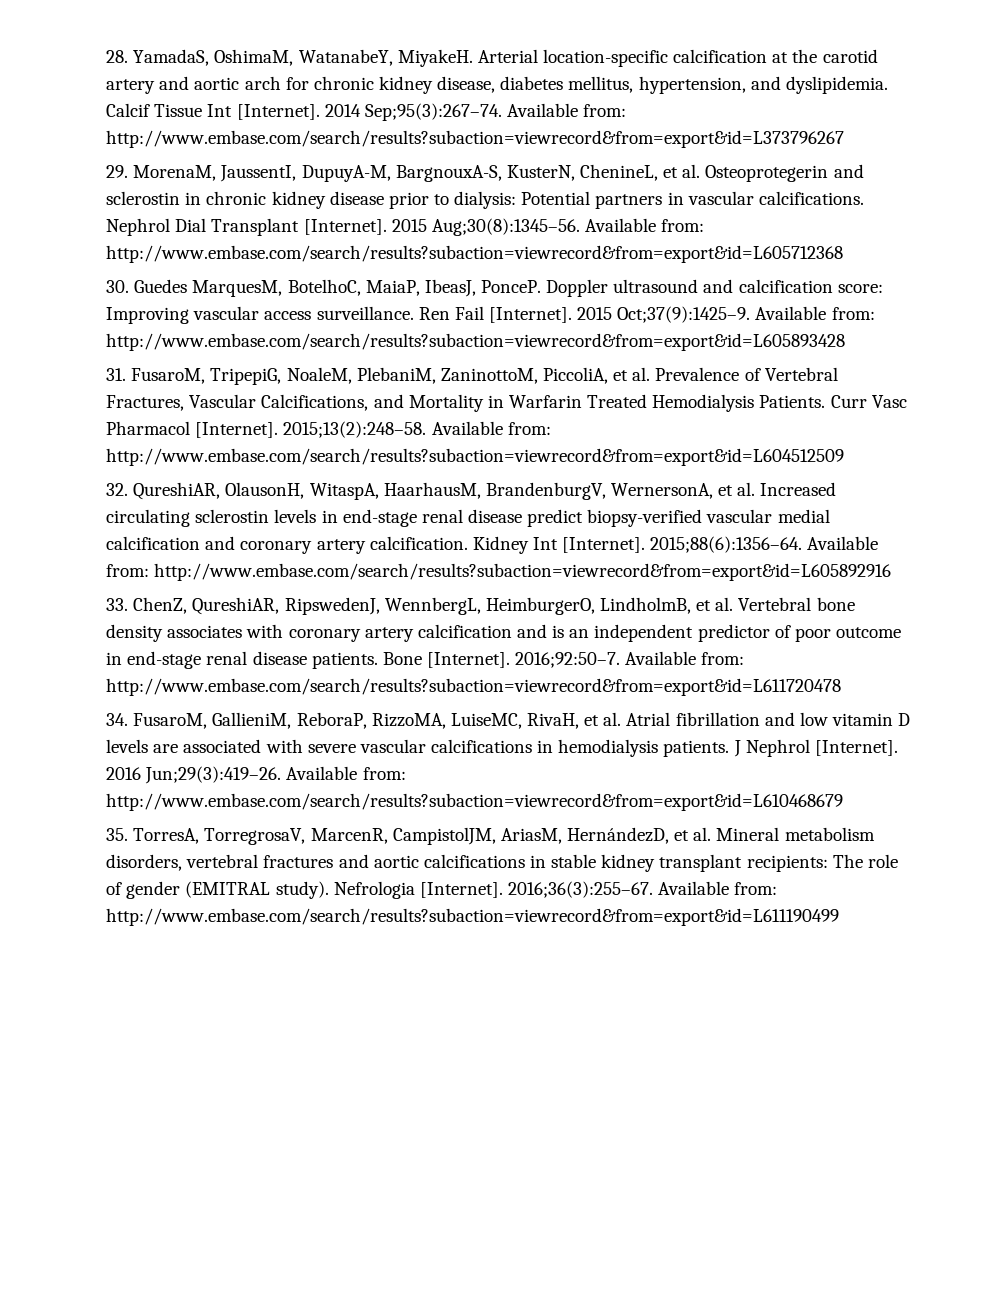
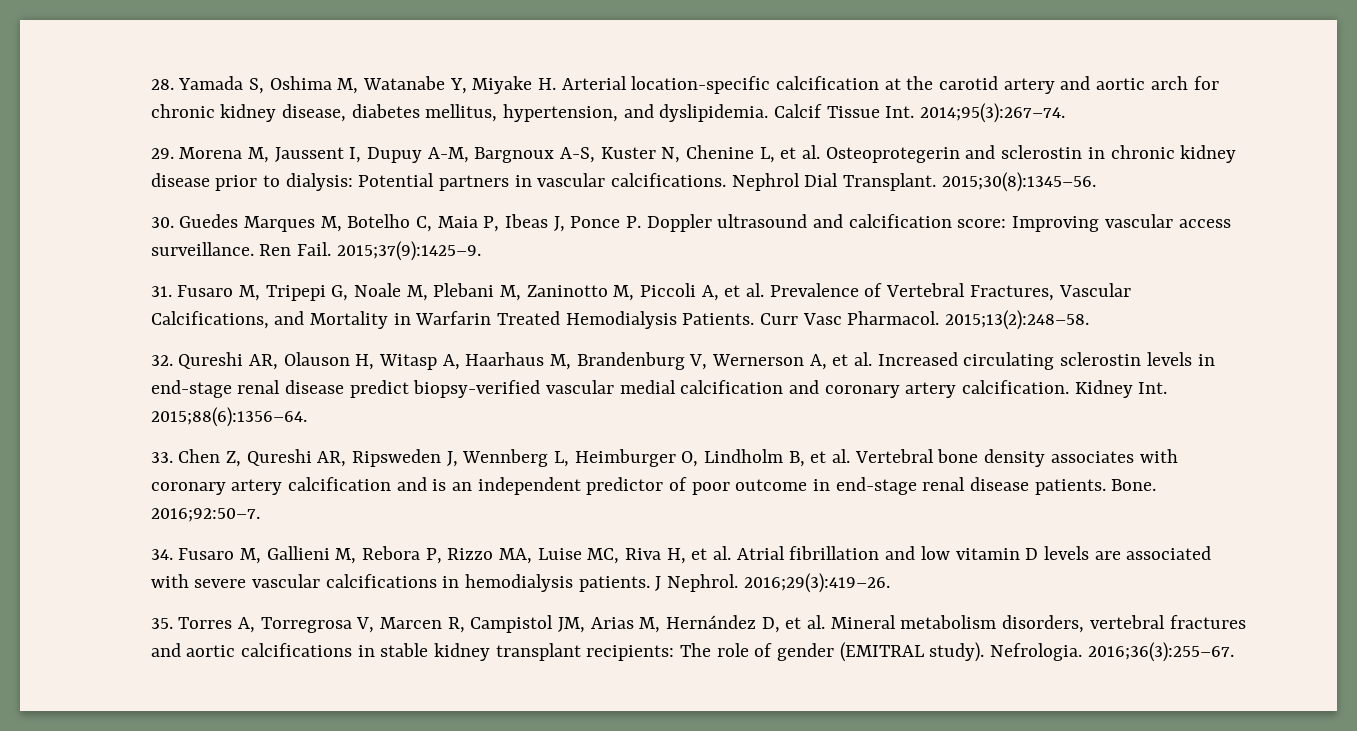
[133,49,473,67] YamadaS, OshimaM, WatanabeY, MiyakeH. -> [178,76,557,94] Yamada S, Oshima M, Watanabe Y, Miyake H.
[207,103,627,121] [106,130,845,148] [106,164,658,182] Int [Internet]. 2014 Sep;95(3):267–74. Available from: http://www.embase.com/search/results?subaction=viewrecord&from=export&id=L373796267 // 29. MorenaM, JaussentI, DupuyA-M, BargnouxA-S, KusterN, ChenineL, -> [885,103,1066,123] [150,145,775,163] Int. 2014;95(3):267–74. // 29. Morena M, Jaussent I, Dupuy A-M, Bargnoux A-S, Kuster N, Chenine L,
[211,218,705,236] [106,245,844,263] [106,279,541,297] Transplant [Internet]. 2015 Aug;30(8):1345–56. Available from: http://www.embase.com/search/results?subaction=viewrecord&from=export&id=L605712368 // 30. Guedes MarquesM, BotelhoC, MaiaP, IbeasJ, PonceP. -> [843,172,1096,192] [150,214,642,232] Transplant. 2015;30(8):1345–56. // 30. Guedes Marques M, Botelho C, Maia P, Ibeas J, Ponce P.
[454,306,875,323] [106,333,846,351] [106,367,608,385] Fail [Internet]. 2015 Oct;37(9):1425–9. Available from: http://www.embase.com/search/results?subaction=viewrecord&from=export&id=L605893428 // 31. FusaroM, TripepiG, NoaleM, PlebaniM, ZaninottoM, PiccoliA, -> [297,241,481,261] [150,283,719,301] Fail. 2015;37(9):1425–9. // 31. Fusaro M, Tripepi G, Noale M, Plebani M, Zaninotto M, Piccoli A,
[106,421,279,438] Pharmacol [Internet]. -> [847,311,940,325] Pharmacol.
[431,421,551,435] [106,448,845,466] [106,482,713,500] Available from: http://www.embase.com/search/results?subaction=viewrecord&from=export&id=L604512509 // 32. QureshiAR, OlausonH, WitaspA, HaarhausM, BrandenburgV, WernersonA, -> [150,352,827,370] // 32. Qureshi AR, Olauson H, Witasp A, Haarhaus M, Brandenburg V, Wernerson A,
[532,537,646,553] Int [Internet]. -> [1138,382,1168,394] Int.
[807,536,879,550] [106,563,892,581] [106,597,691,615] Available from: http://www.embase.com/search/results?subaction=viewrecord&from=export&id=L605892916 // 33. ChenZ, QureshiAR, RipswedenJ, WennbergL, HeimburgerO, LindholmB, -> [150,449,805,467] // 33. Chen Z, Qureshi AR, Ripsweden J, Wennberg L, Heimburger O, Lindholm B,
[382,652,510,668] Bone [Internet]. -> [1111,479,1157,491] Bone.
[625,651,745,665] [106,678,842,696] [106,712,579,729] Available from: http://www.embase.com/search/results?subaction=viewrecord&from=export&id=L611720478 // 34. FusaroM, GallieniM, ReboraP, RizzoMA, LuiseMC, RivaH, -> [150,546,686,564] // 34. Fusaro M, Gallieni M, Rebora P, Rizzo MA, Luise MC, Riva H,
[745,739,898,757] [106,766,406,784] [106,793,844,811] [106,827,669,845] Nephrol [Internet]. 2016 Jun;29(3):419–26. Available from: http://www.embase.com/search/results?subaction=viewrecord&from=export&id=L610468679 // 35. TorresA, TorregrosaV, MarcenR, CampistolJM, AriasM, HernándezD, -> [667,573,890,593] [150,615,780,633] Nephrol. 2016;29(3):419–26. // 35. Torres A, Torregrosa V, Marcen R, Campistol JM, Arias M, Hernández D,
[333,881,778,899] [106,908,840,926] Nefrologia [Internet]. 2016;36(3):255–67. Available from: http://www.embase.com/search/results?subaction=viewrecord&from=export&id=L611190499 -> [990,642,1234,662] Nefrologia. 2016;36(3):255–67.

